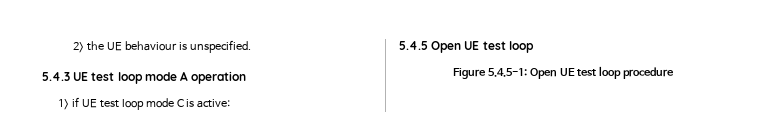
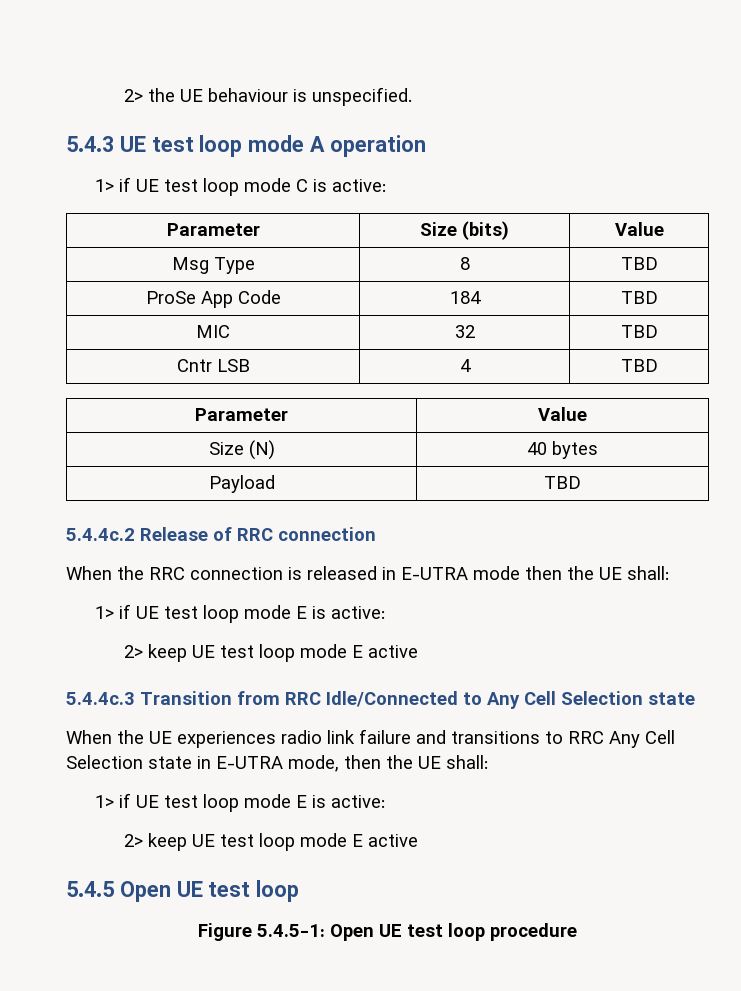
(231, 103) none -> [166,223,260,236] [420,221,509,240] [614,222,664,236] [171,257,255,274] [459,257,470,270] [620,257,658,270] [145,290,281,308] [449,291,481,304] [620,291,658,304] [196,325,230,338] [454,325,475,338] [620,325,658,338] [176,359,250,372] [459,359,471,372] [620,359,658,372] [195,408,288,421] [538,407,587,421] [208,440,275,460] [527,441,598,459] [208,475,275,493] [544,476,581,489] [66,527,376,541] [66,566,669,580] [94,604,385,623] [123,644,418,662] [66,691,695,709] [66,729,675,748] [66,755,488,772] [94,793,385,812] [123,833,418,851] // Parameter | Size (bits) | Value // Msg Type | 8 | TBD // ProSe App Code | 184 | TBD // MIC | 32 | TBD // Cntr LSB | 4 | TBD // Parameter | Value // Size (N) | 40 bytes // Payload | TBD // 5.4.4c.2 Release of RRC connection // When the RRC connection is released in E-UTRA mode then the UE shall: // 1> if UE test loop mode E is active: // 2> keep UE test loop mode E active // 5.4.4c.3 Transition from RRC Idle/Connected to Any Cell Selection state // When the UE experiences radio link failure and transitions to RRC Any Cell Selection state in E-UTRA mode, then the UE shall: // 1> if UE test loop mode E is active: // 2> keep UE test loop mode E active

